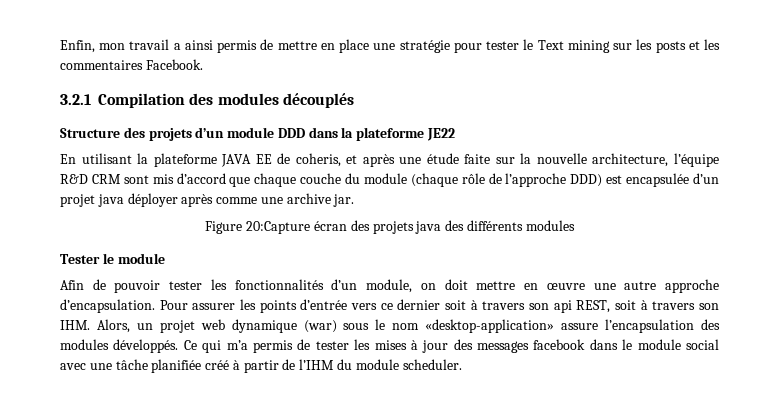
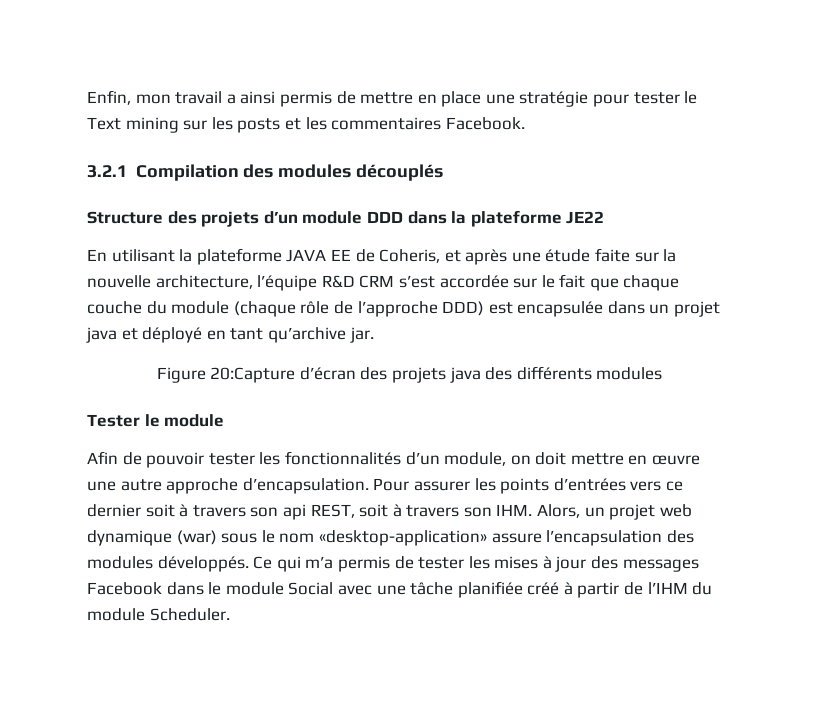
[295,153,341,167] coheris, -> [379,249,441,263] Coheris,
[123,173,226,184] sont mis d’accord -> [398,274,586,288] s’est accordée sur le fait
[692,173,719,184] [60,193,331,207] d’un projet java déployer après comme une archive -> [607,301,721,317] [86,327,346,343] dans un projet java et déployé en tant qu’archive
[313,221,347,231] écran -> [299,367,356,380] d’écran
[300,299,348,310] d’entrée -> [553,478,626,491] d’entrées
[533,339,586,350] facebook -> [87,582,162,595] Facebook
[686,339,720,350] social -> [288,582,334,595] Social
[402,359,462,370] scheduler. -> [149,608,230,621] Scheduler.

